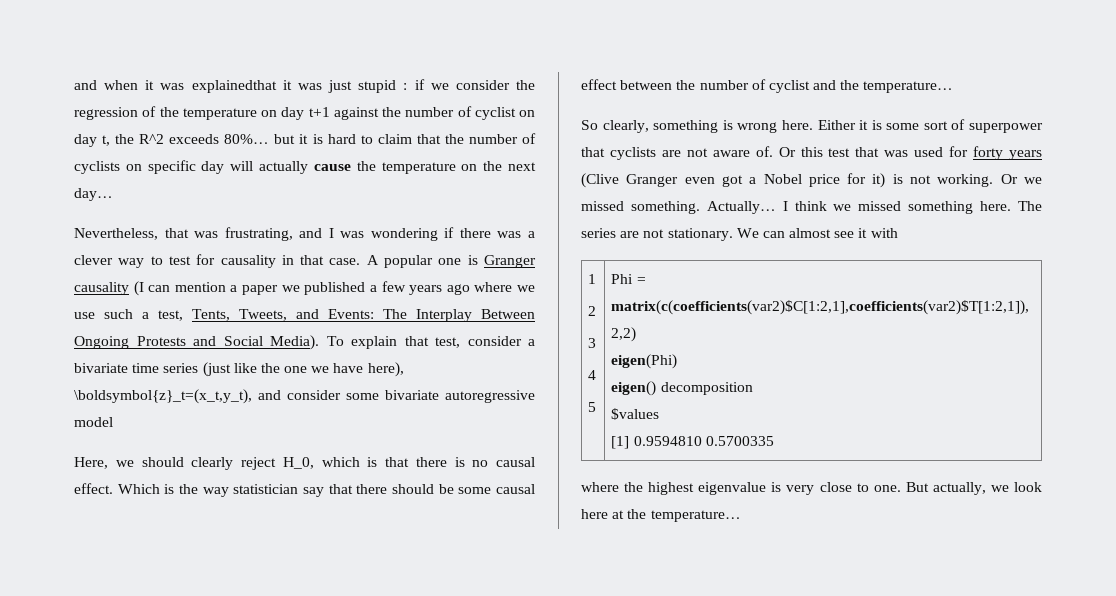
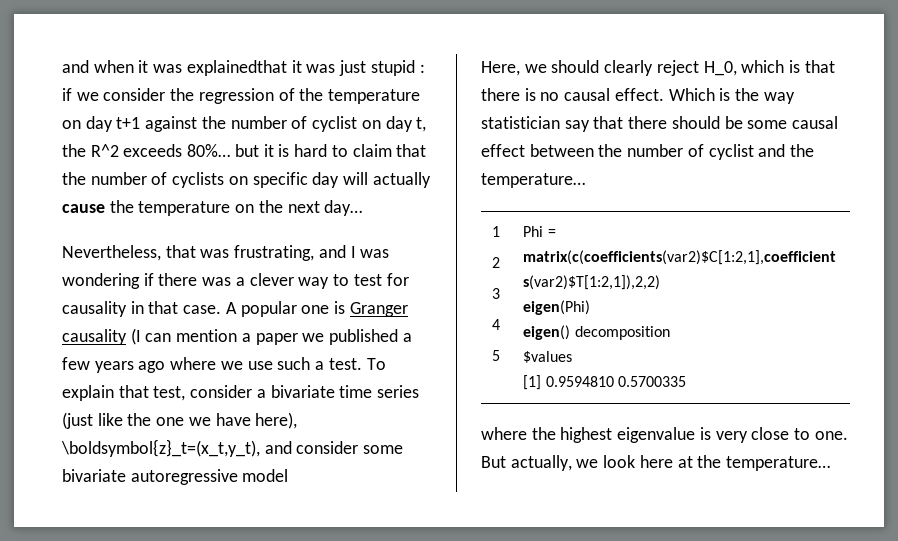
[158,309,535,322] [74,335,319,350] test, Tents, Tweets, and Events: The Interplay Between Ongoing Protests and Social Media). -> [328,358,362,370] test.
[581,119,1043,133] [581,146,1042,160] [581,173,1042,188] [581,201,1042,214] [581,228,898,241] // So clearly, something is wrong here. Either it is some sort of superpower that cyclists are not aware of. Or this test that was used for forty years (Clive Granger even got a Nobel price for it) is not working. Or we missed something. Actually… I think we missed something here. The series are not stationary. We can almost see it with -> (585, 180) none

